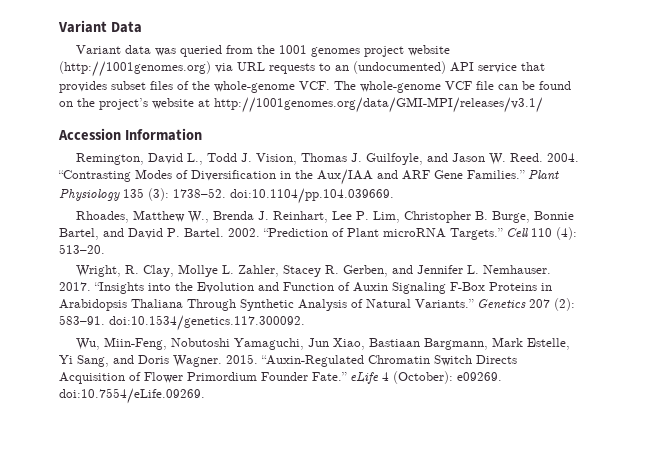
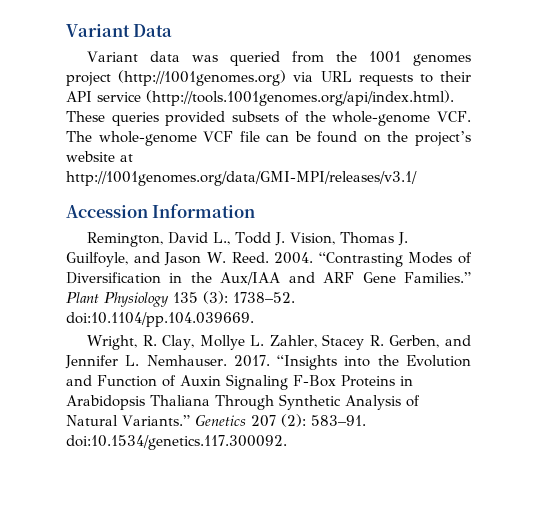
[408,45,451,56] website -> (111, 79) none
[335,61,545,74] [59,81,173,93] an (undocumented) API service that provides subset files -> [440,71,472,82] [66,90,454,106] [66,111,279,126] their API service (http://tools.1001genomes.org/api/index.html). These queries provided subsets
[76,210,575,223] [59,227,577,240] [59,244,105,254] // Rhoades, Matthew W., Brenda J. Reinhart, Lee P. Lim, Christopher B. Burge, Bonnie Bartel, and David P. Bartel. 2002. “Prediction of Plant microRNA Targets.” Cell 110 (4): 513–20. -> (254, 319) none
[76,337,571,350] [59,354,517,367] [59,371,502,384] [59,388,205,404] // Wu, Miin-Feng, Nobutoshi Yamaguchi, Jun Xiao, Bastiaan Bargmann, Mark Estelle, Yi Sang, and Doris Wagner. 2015. “Auxin-Regulated Chromatin Switch Directs Acquisition of Flower Primordium Founder Fate.” eLife 4 (October): e09269. doi:10.7554/eLife.09269. -> (287, 442) none

